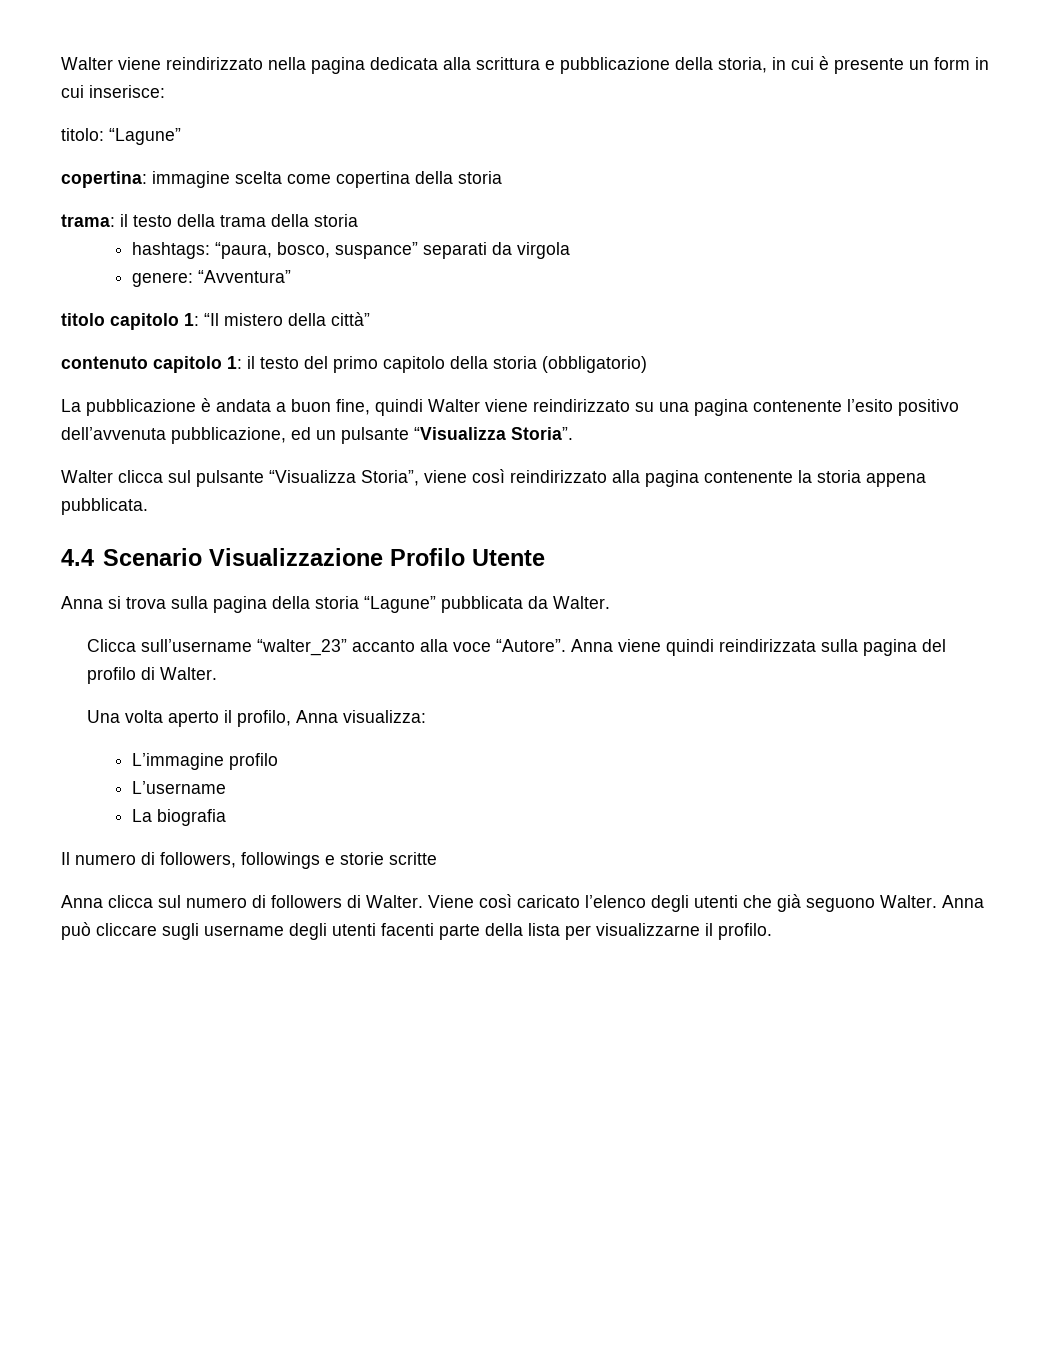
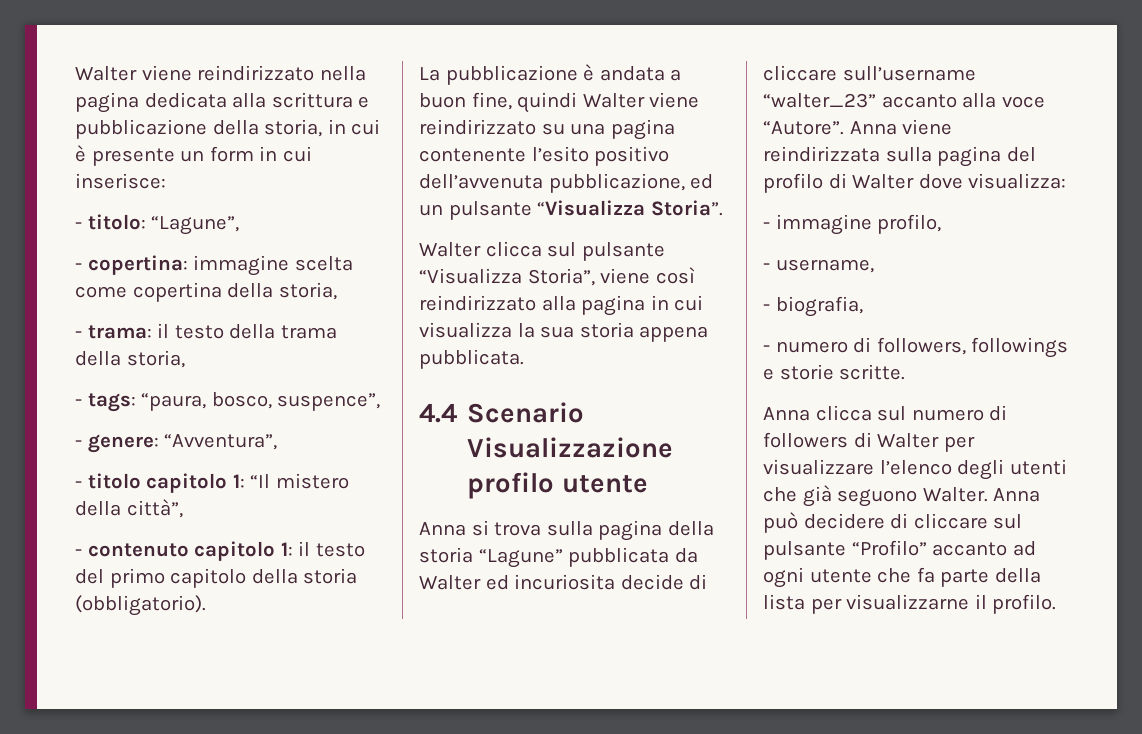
[61,128,181,145] titolo: “Lagune” // -> [75,214,240,235] [75,263,82,270] - titolo: “Lagune”, // -
[458,171,502,184] storia // -> [278,282,337,300] [75,331,82,338] storia, // -
[314,214,358,227] [132,242,571,259] [132,270,292,287] storia // hashtags: “paura, bosco, suspance” separati da virgola // genere: “Avventura” // -> [126,350,185,368] [75,392,381,412] [75,434,278,453] [75,481,82,488] storia, // - tags: “paura, bosco, suspence”, // - genere: “Avventura”, // -
[331,312,370,326] città” // -> [126,499,183,518] [75,549,82,556] città”, // -
[542,356,647,373] (obbligatorio) -> [75,595,206,616] (obbligatorio).
[704,470,812,483] contenente la -> [650,295,704,311] [419,322,575,338] in cui visualizza la sua
[389,548,545,566] Profilo Utente -> [467,472,648,499] profilo utente
[553,596,610,609] [86,639,136,652] Walter. // Clicca -> [419,574,708,590] [763,65,837,81] Walter ed incuriosita decide di cliccare
[665,639,714,656] quindi -> (953, 127) none
[159,667,217,680] [86,710,426,727] [132,753,279,770] [132,781,227,794] [132,809,227,826] [61,852,70,865] Walter. // Una volta aperto il profilo, Anna visualizza: // L’immagine profilo // L’username // La biografia // Il -> [852,173,1067,189] [763,214,942,235] [763,259,874,273] [763,296,863,317] [763,345,770,352] Walter dove visualizza: // - immagine profilo, // - username, // - biografia, // -
[389,852,437,865] scritte -> [839,364,906,380] scritte.
[366,894,580,908] Walter. Viene così caricato -> [877,433,975,452] [763,459,874,475] Walter per visualizzare
[96,923,434,940] cliccare sugli username degli utenti facenti -> [803,513,1023,529] [763,540,1036,560] [763,567,935,588] decidere di cliccare sul pulsante “Profilo” accanto ad ogni utente che fa

